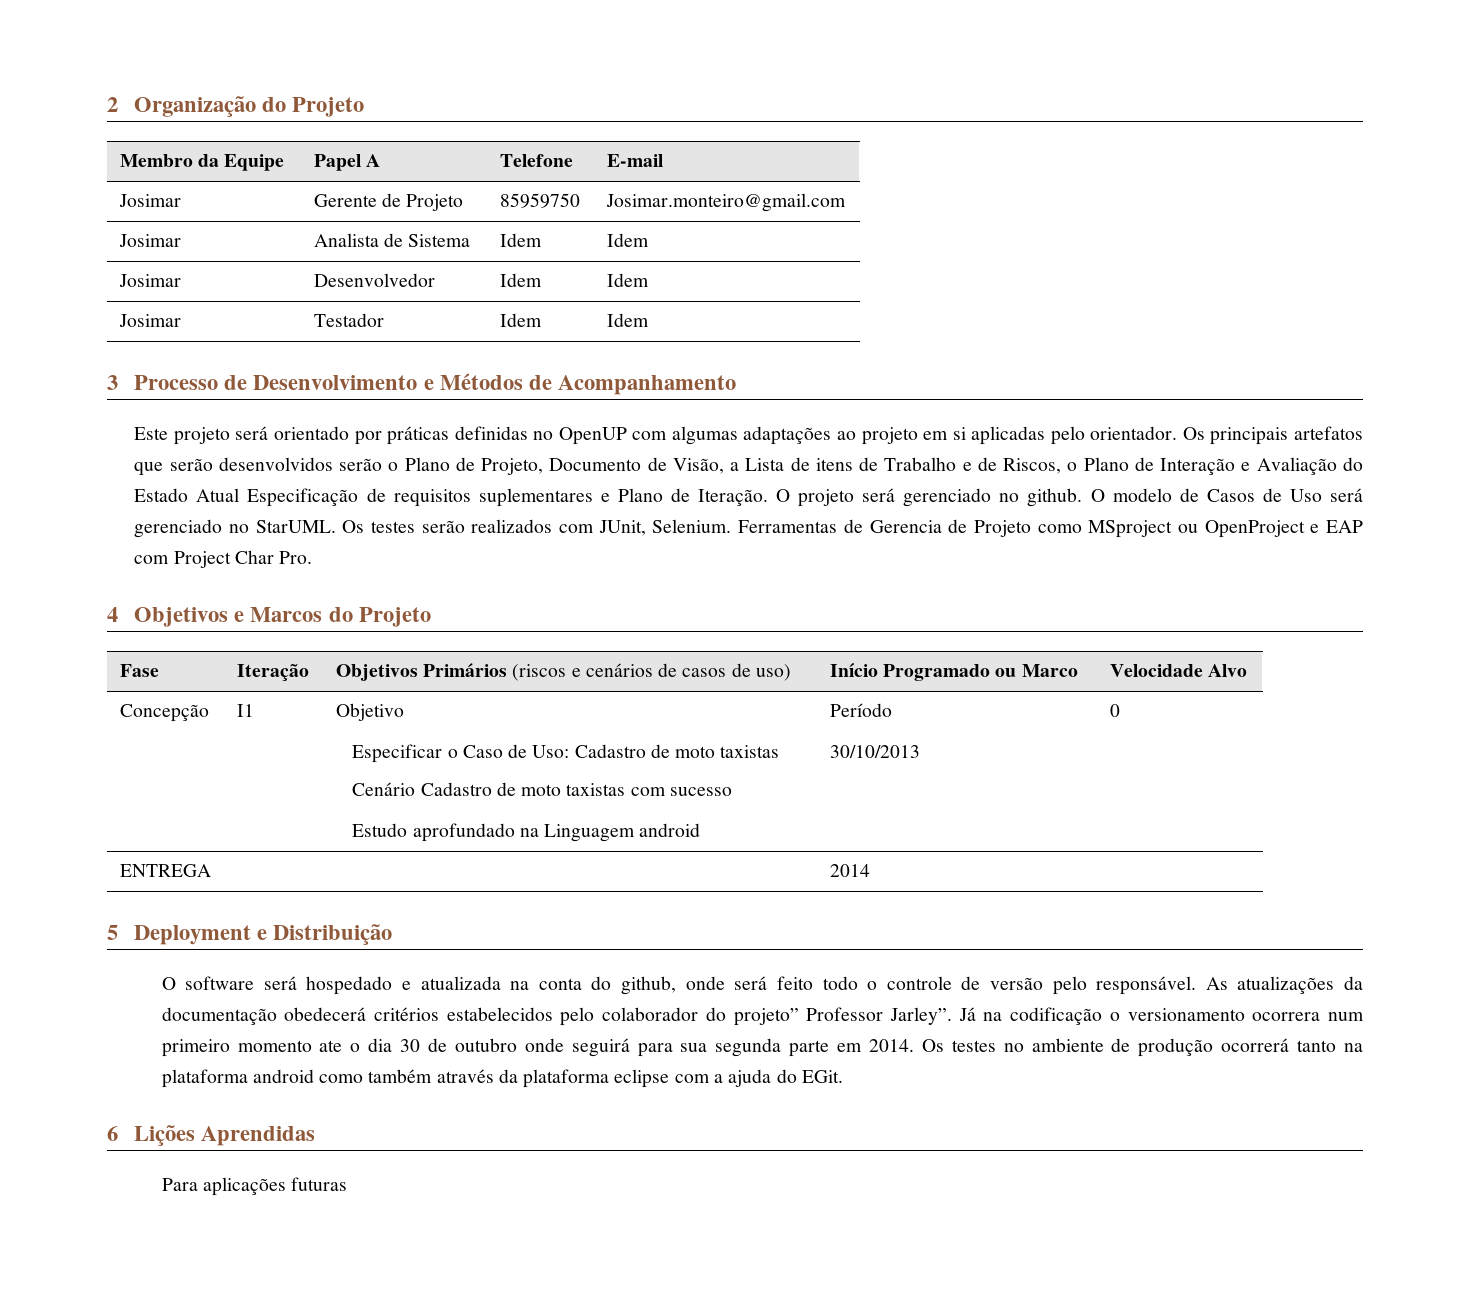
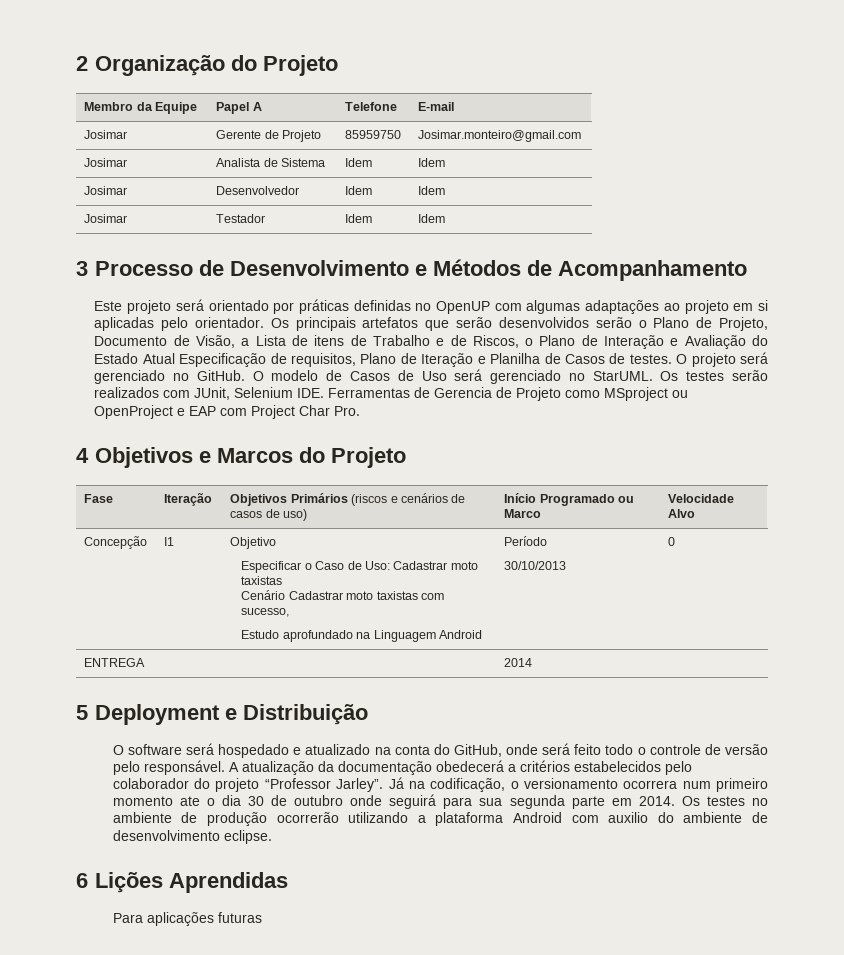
[393,488,769,507] requisitos suplementares e Plano de Iteração. -> [291,353,672,367] requisitos, Plano de Iteração e Planilha de Casos de testes.
[1027,488,1083,507] github. -> [196,370,245,381] GitHub.
[652,519,732,533] Selenium. -> [234,387,325,398] Selenium IDE.
[574,744,670,758] Cadastro de -> [393,561,448,570] Cadastrar
[420,782,516,796] Cadastro de -> [288,591,343,600] Cadastrar
[669,787,732,796] sucesso -> [241,608,290,617] sucesso,
[639,823,701,837] android -> [438,630,482,639] Android
[420,976,501,990] atualizada -> [305,744,371,755] atualizado
[621,976,677,995] github, -> [453,744,502,757] GitHub,
[1205,976,1335,994] As atualizações -> [228,761,314,775] A atualização
(367, 1014) none -> [507,764,516,772] a
[733,1007,884,1026] projeto” Professor -> [215,778,331,792] projeto “Professor
[1010,1007,1103,1025] codificação -> [430,778,506,792] codificação,
[1221,1038,1364,1052] [161,1069,843,1088] ocorrerá tanto na plataforma android como também através da plataforma eclipse com a ajuda do EGit. -> [276,812,768,826] [112,830,272,844] ocorrerão utilizando a plataforma Android com auxilio do ambiente de desenvolvimento eclipse.

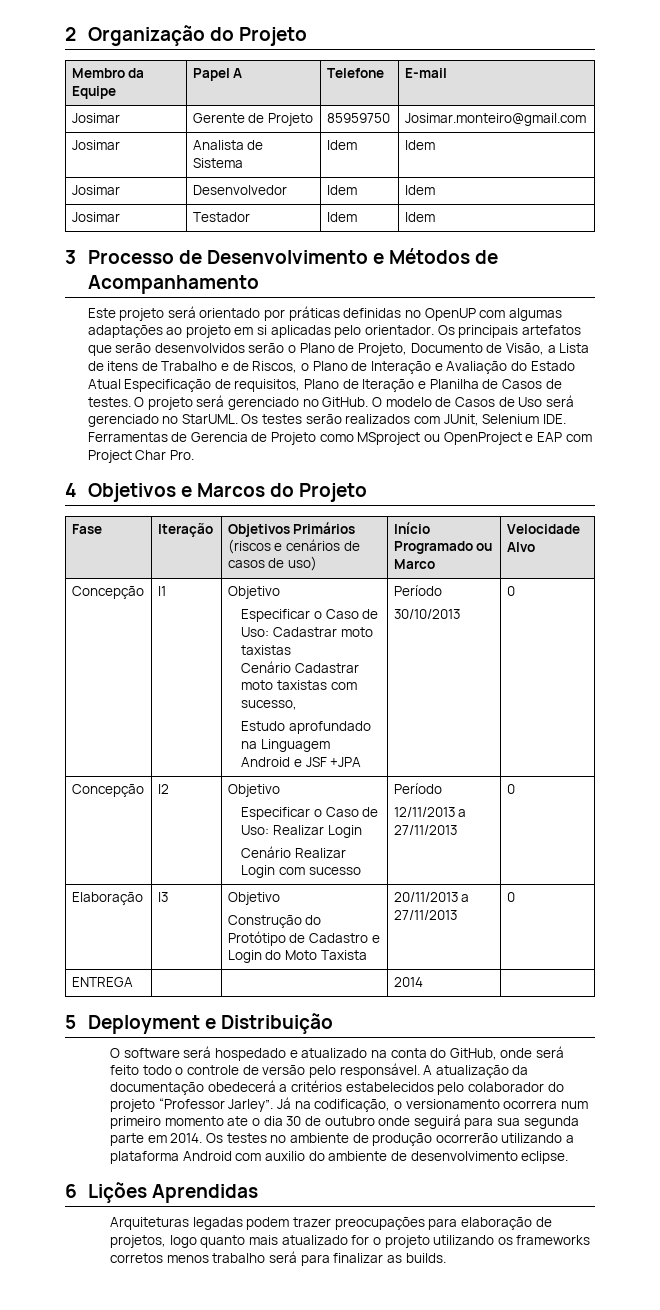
(482, 634) none -> [293,757,362,767] e JSF +JPA
(676, 541) none -> [71,784,144,797] [157,784,169,794] [227,784,280,797] [241,807,379,820] [241,825,362,838] [241,846,346,858] [241,865,361,878] [393,783,442,794] [393,807,467,817] [393,825,457,835] [506,784,515,794] [71,892,143,905] [157,892,168,902] [227,892,280,905] [227,915,322,928] [227,931,380,946] [227,950,367,963] [393,892,470,902] [393,910,457,920] [506,892,515,902] // Concepção | I2 | Objetivo // Especificar o Caso de Uso: Realizar Login // Cenário Realizar Login com sucesso | Período // 12/11/2013 a 27/11/2013 | 0 // Elaboração | I3 | Objetivo // Construção do Protótipo de Cadastro e Login do Moto Taxista | 20/11/2013 a 27/11/2013 | 0
[112,912,262,926] Para aplicações futuras -> [110,1217,552,1230] [110,1235,591,1248] [110,1251,446,1266] Arquiteturas legadas podem trazer preocupações para elaboração de projetos, logo quanto mais atualizado for o projeto utilizando os frameworks corretos menos trabalho será para finalizar as builds.

